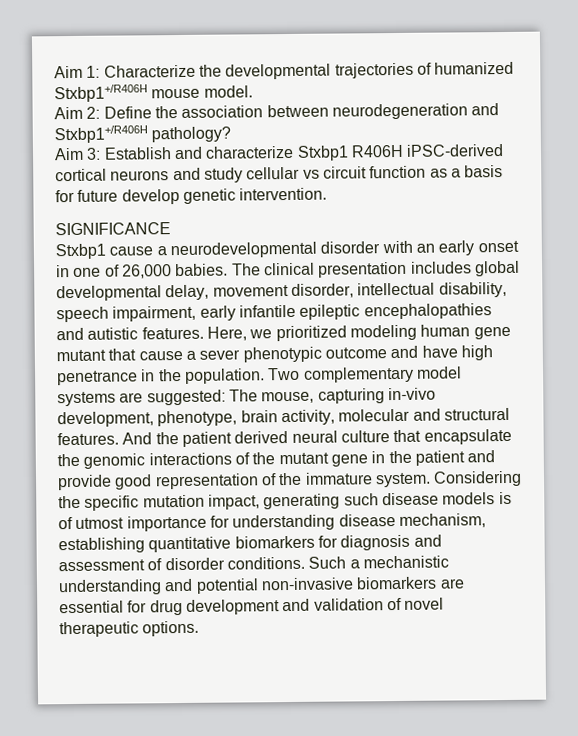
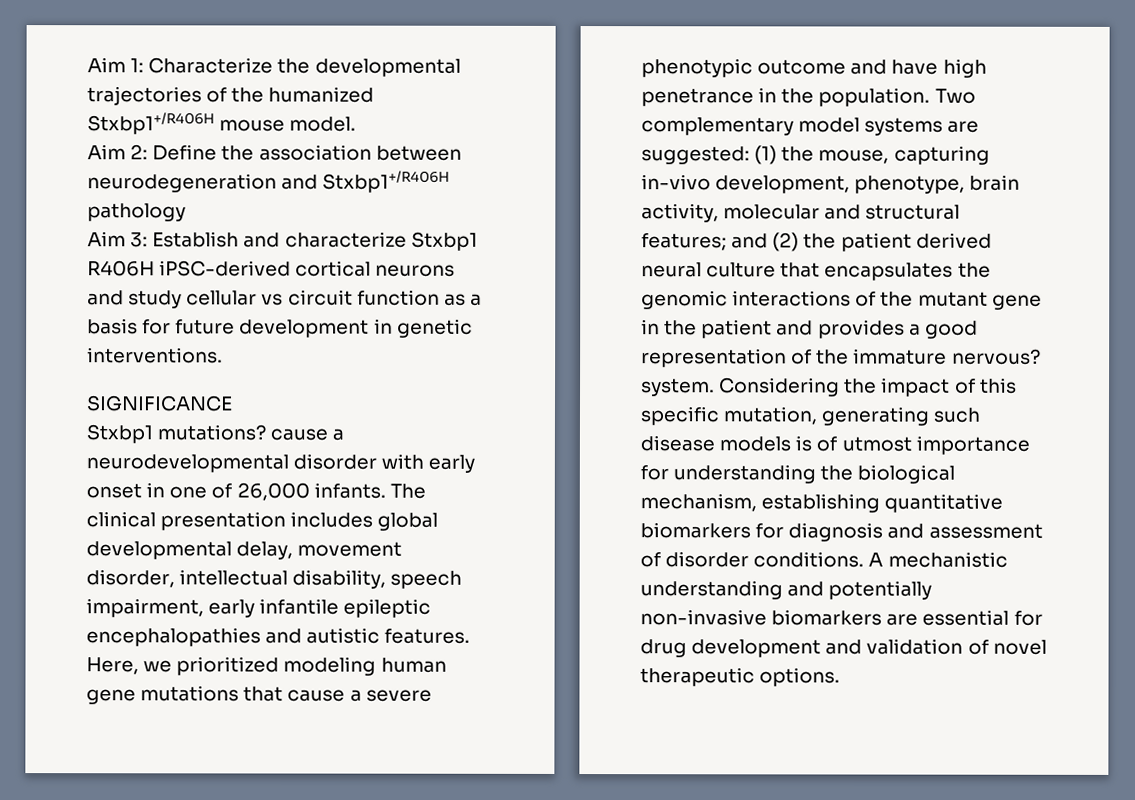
(432, 68) none -> [231,87,265,103] the
[151,126,232,143] pathology? -> [87,203,186,222] pathology
[121,187,328,205] develop genetic intervention. -> [239,318,473,338] [87,347,223,364] development in genetic interventions.
(106, 251) none -> [157,424,267,441] mutations?
[415,243,435,253] an -> (425, 461) none
[175,263,229,277] babies. -> [313,482,386,499] infants.
[56,349,106,362] mutant -> [140,685,240,702] mutations
[199,349,241,360] sever -> [365,689,432,702] severe
[228,389,258,402] The -> [754,145,815,165] (1) the
[57,432,153,446] features. And -> [641,232,800,252] features; and (2)
[423,428,512,445] encapsulate -> [824,262,954,281] encapsulates
[57,474,112,491] provide -> [817,319,921,339] provides a
(373, 478) none -> [951,348,1041,365] nervous?
[84,494,260,511] specific mutation impact, -> [881,377,1017,397] [640,406,818,426] impact of this specific mutation,
[338,514,396,527] disease -> [820,464,956,484] the biological
[308,556,360,569] Such a -> [868,552,884,567] A
[195,578,259,594] potential -> [828,580,933,600] potentially

